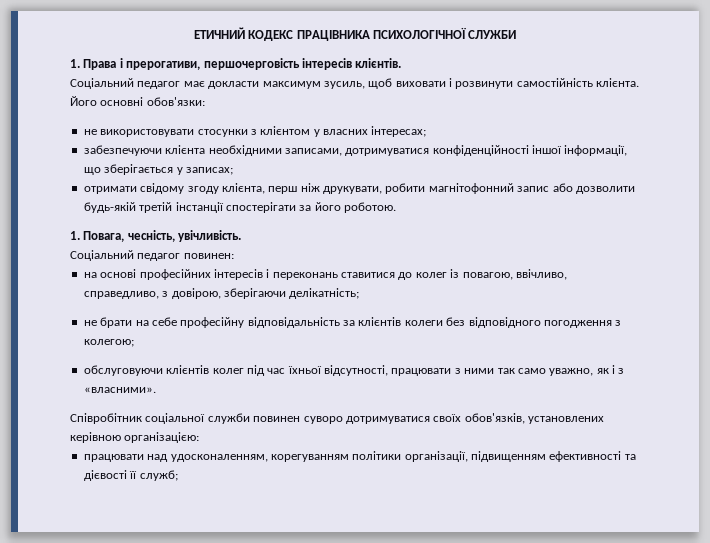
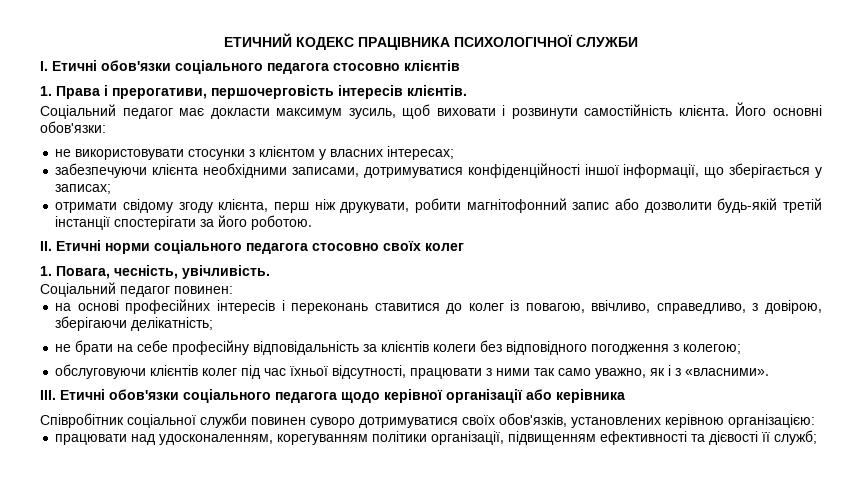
(517, 34) none -> [40,60,460,74] // І. Етичні обов'язки соціального педагога стосовно клієнтів
(396, 207) none -> [40,240,464,254] // II. Етичні норми соціального педагога стосовно своїх колег
(156, 390) none -> [40,389,625,403] // III. Етичні обов'язки соціального педагога щодо керівної організації або керівника

